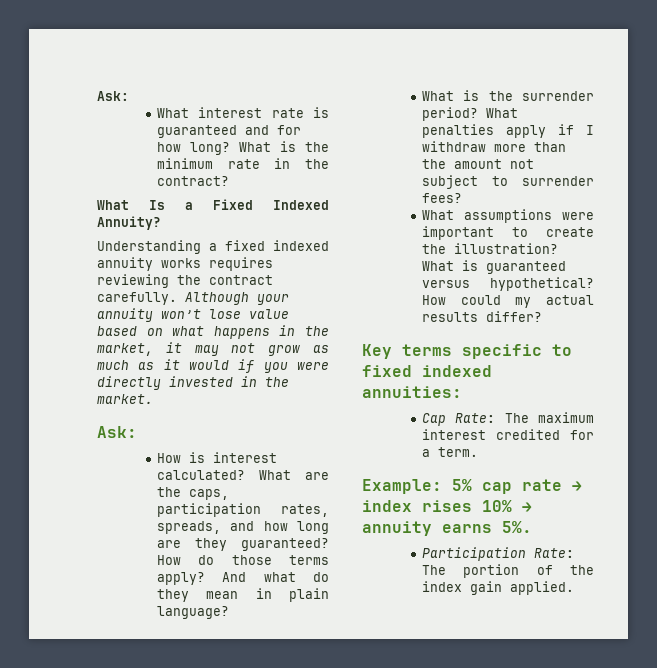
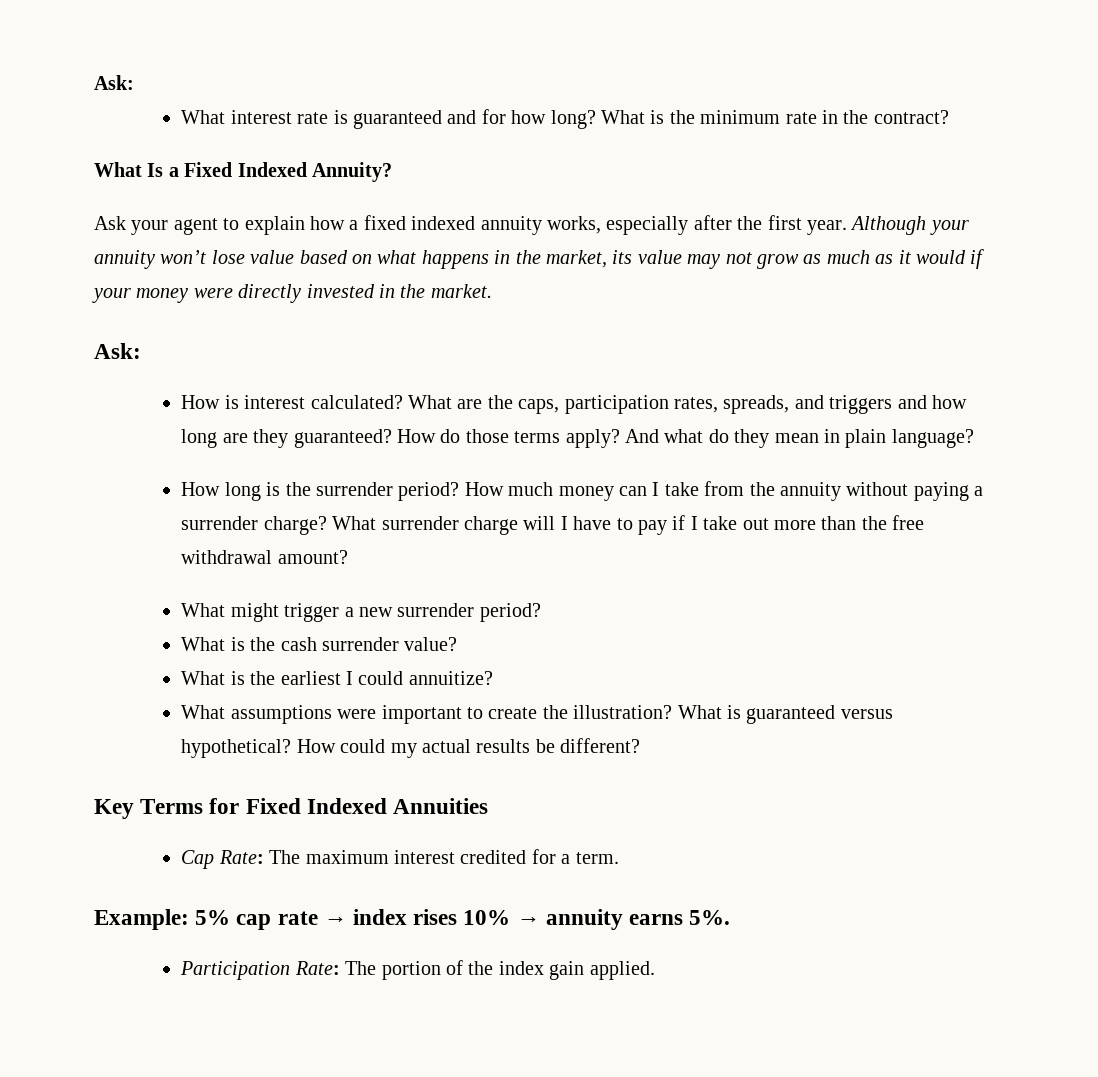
[97,240,329,254] [97,257,273,271] [97,274,273,288] [97,292,177,305] Understanding a fixed indexed annuity works requires reviewing the contract carefully. -> [94,215,847,235] Ask your agent to explain how a fixed indexed annuity works, especially after the first year.
[165,342,182,353] it -> [612,250,682,264] its value
[263,362,288,373] you -> [92,288,189,303] your money
(255, 526) none -> [829,395,927,414] triggers and
[421,91,454,101] What -> [181,482,261,501] How long
[485,108,518,118] [421,124,594,138] [421,141,566,152] [421,159,534,169] [421,175,594,189] [421,193,462,203] What penalties apply if I withdraw more than the amount not subject to surrender fees? -> [464,481,984,501] [181,515,925,535] [181,550,348,564] [181,603,541,622] [181,637,458,651] [181,671,493,685] How much money can I take from the annuity without paying a surrender charge? What surrender charge will I have to pay if I take out more than the free withdrawal amount? // What might trigger a new surrender period? // What is the cash surrender value? // What is the earliest I could annuitize?
[485,311,542,322] differ? -> [535,738,641,753] be different?
[402,344,572,359] [362,365,492,377] [362,386,462,398] terms specific to fixed indexed annuities: -> [140,798,489,814] Terms for Fixed Indexed Annuities

